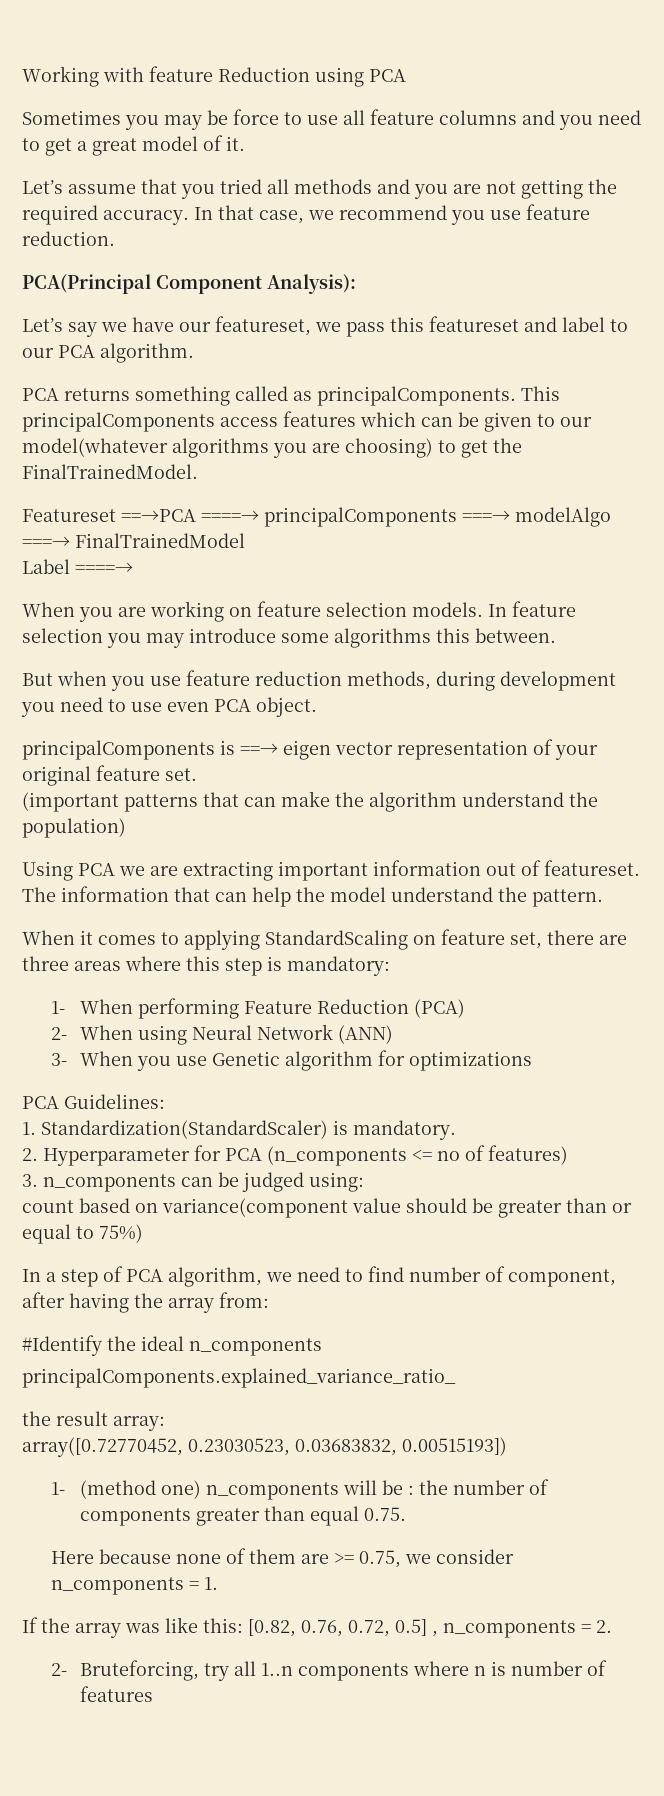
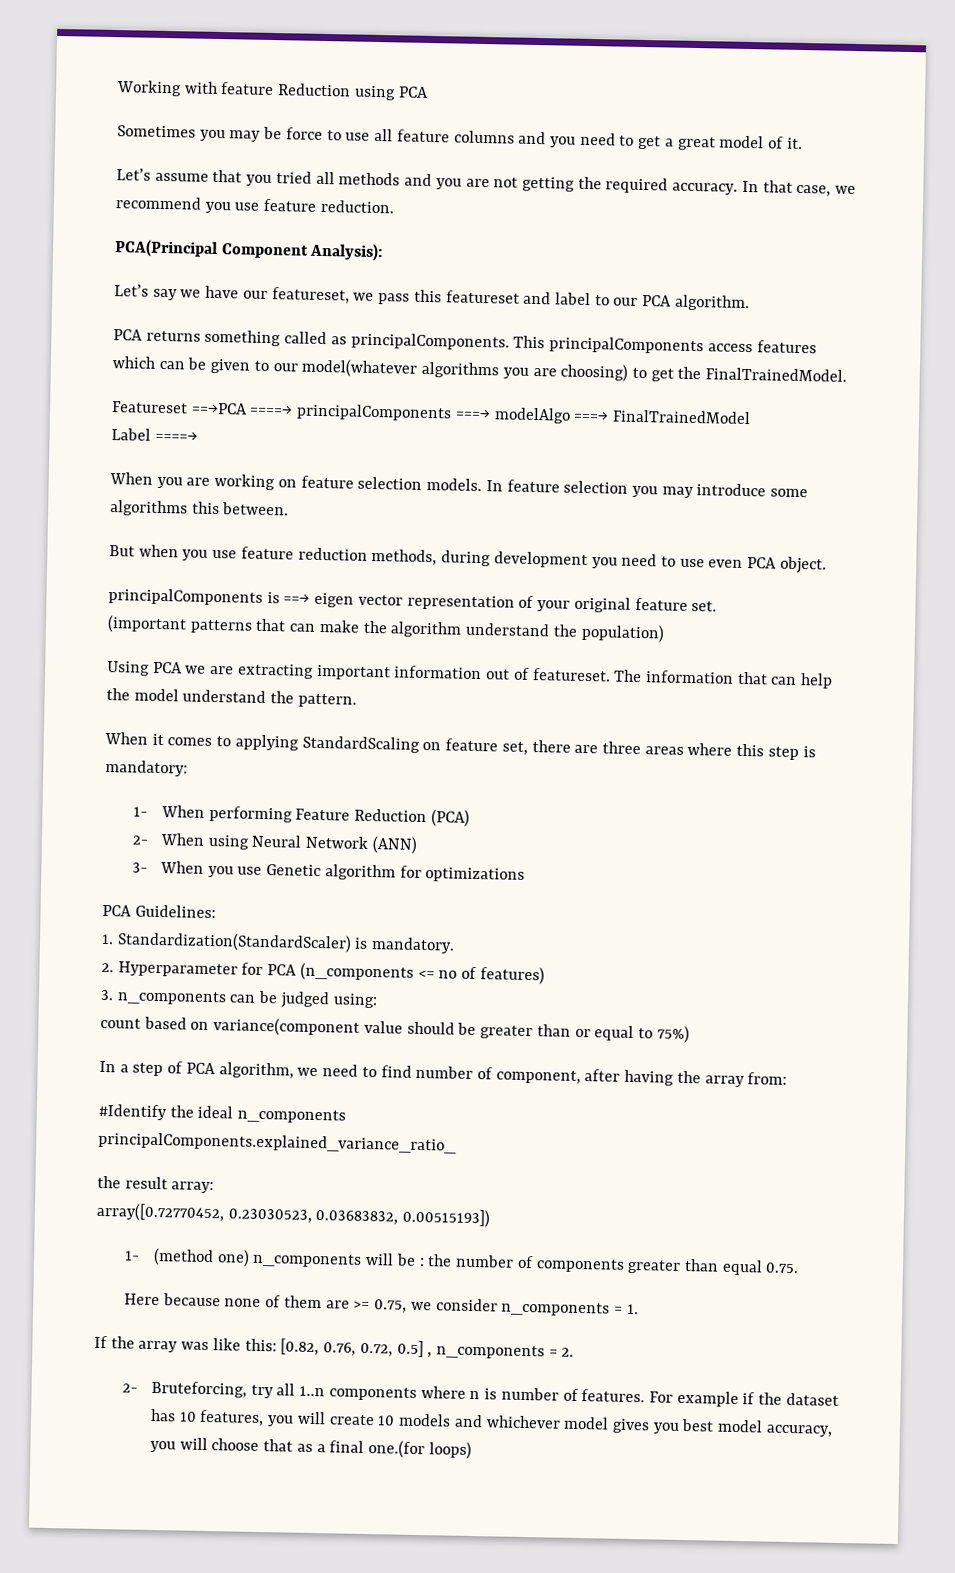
[79,1686,153,1702] features -> [581,1389,839,1408] [150,1408,833,1437] [150,1437,472,1460] features. For example if the dataset has 10 features, you will create 10 models and whichever model gives you best model accuracy, you will choose that as a final one.(for loops)

